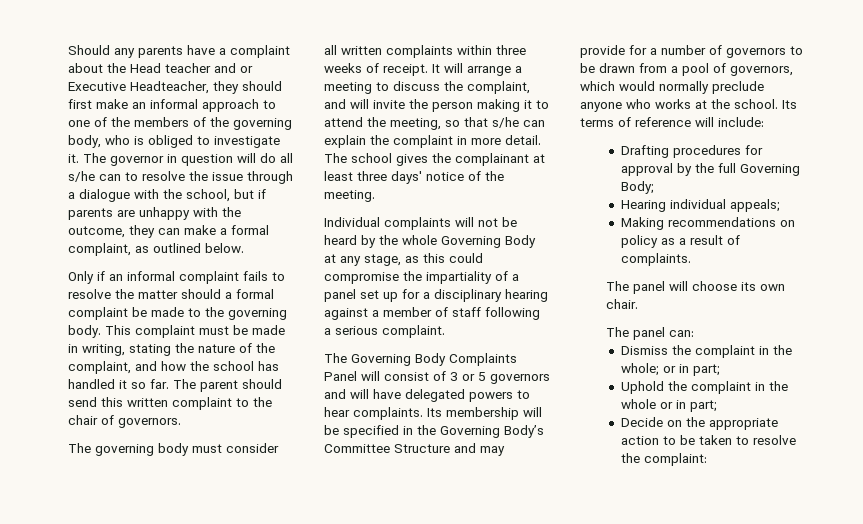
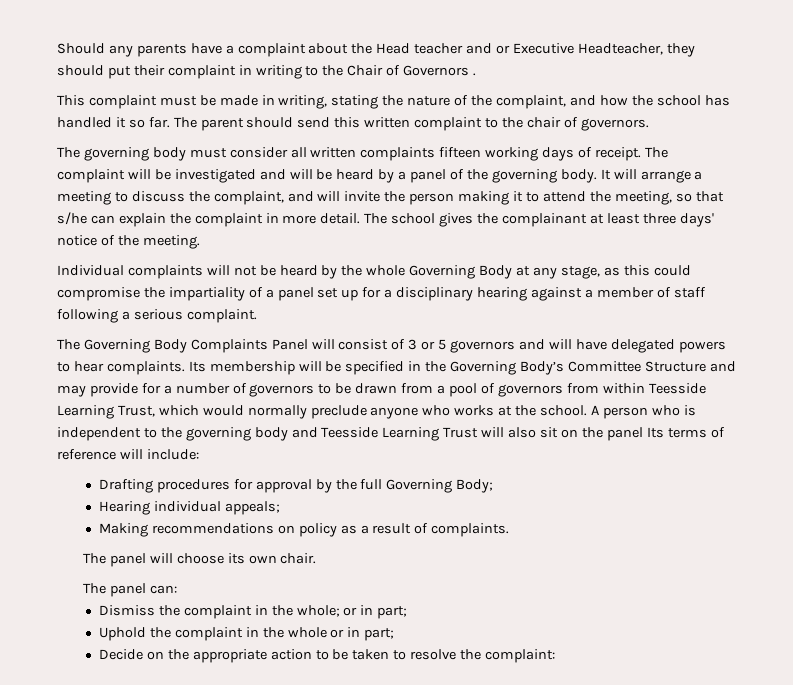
[68,99,276,112] [68,117,292,130] [68,135,280,148] [68,153,293,166] [68,171,293,184] [68,189,266,202] [68,207,241,220] [68,225,269,238] [68,243,244,256] [68,271,285,284] [68,289,274,299] [68,307,287,320] [68,325,101,338] first make an informal approach to one of the members of the governing body, who is obliged to investigate it. The governor in question will do all s/he can to resolve the issue through a dialogue with the school, but if parents are unhappy with the outcome, they can make a formal complaint, as outlined below. // Only if an informal complaint fails to resolve the matter should a formal complaint be made to the governing body. -> [107,65,477,79] put their complaint in writing to the Chair of Governors . //
[457,45,526,55] [324,63,428,76] within three weeks of receipt. -> [439,147,668,161] [57,169,597,183] fifteen working days of receipt. The complaint will be investigated and will be heard by a panel of the governing body.
[730,66,793,76] governors, -> [497,383,706,397] [57,405,155,419] governors from within Teesside Learning Trust,
(778, 104) none -> [590,405,696,419] [57,427,643,441] A person who is independent to the governing body and Teesside Learning Trust will also sit on the panel

